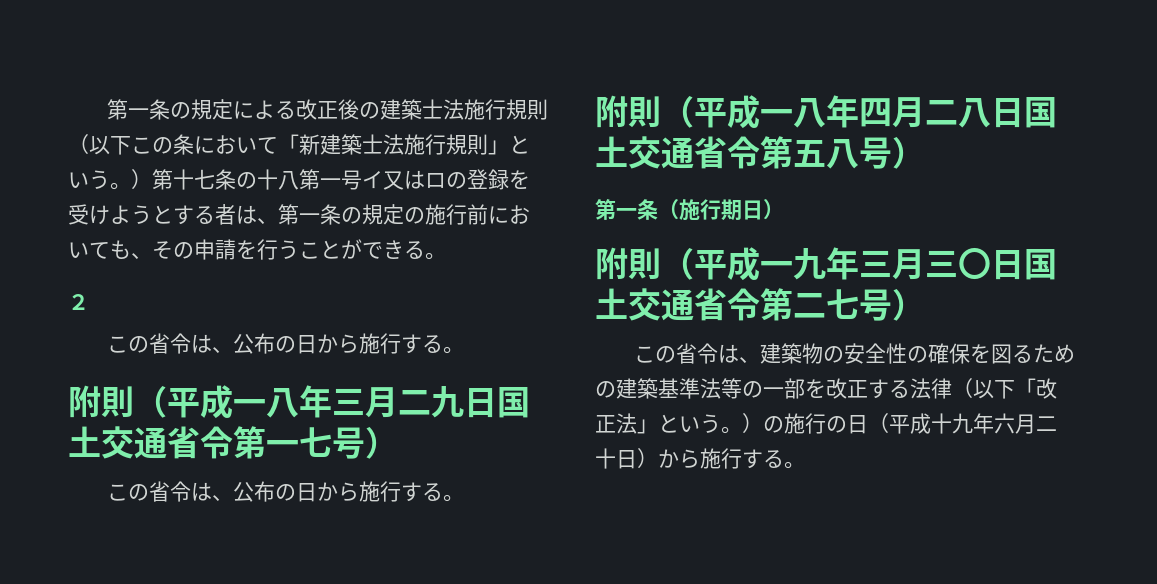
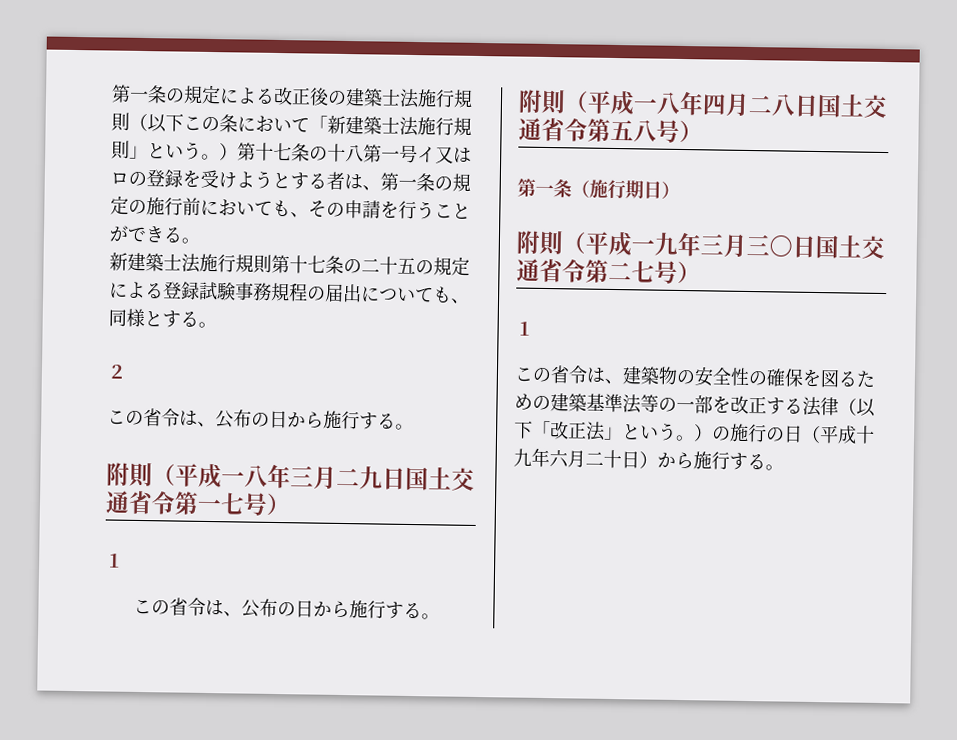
(446, 256) none -> [109,252,470,276] [109,281,470,304] [108,308,217,329] // 新建築士法施行規則第十七条の二十五の規定による登録試験事務規程の届出についても、同様とする。
(398, 443) none -> [105,553,124,568] // １
(925, 305) none -> [515,321,534,336] // １

